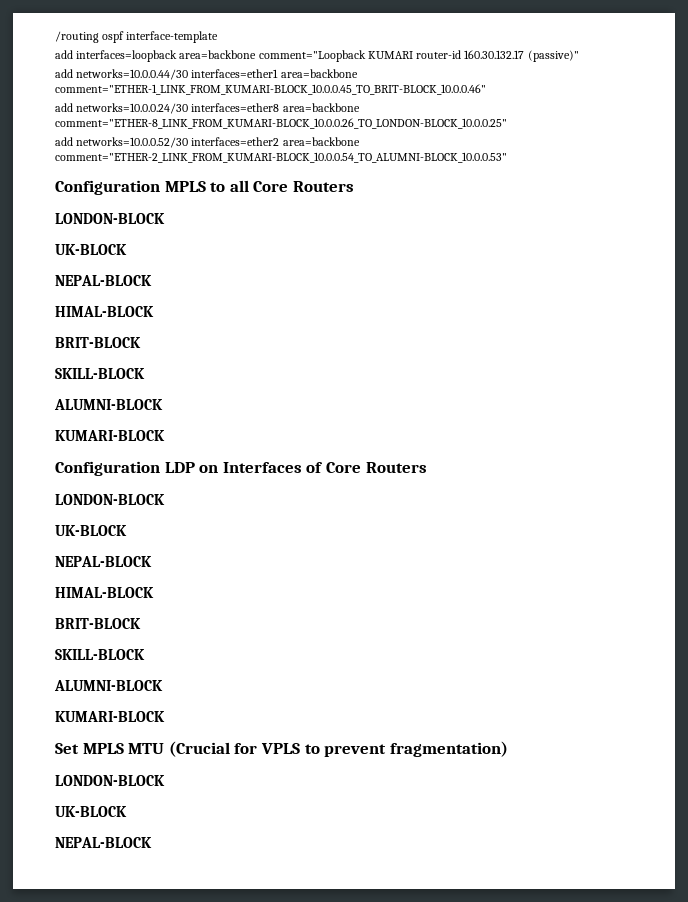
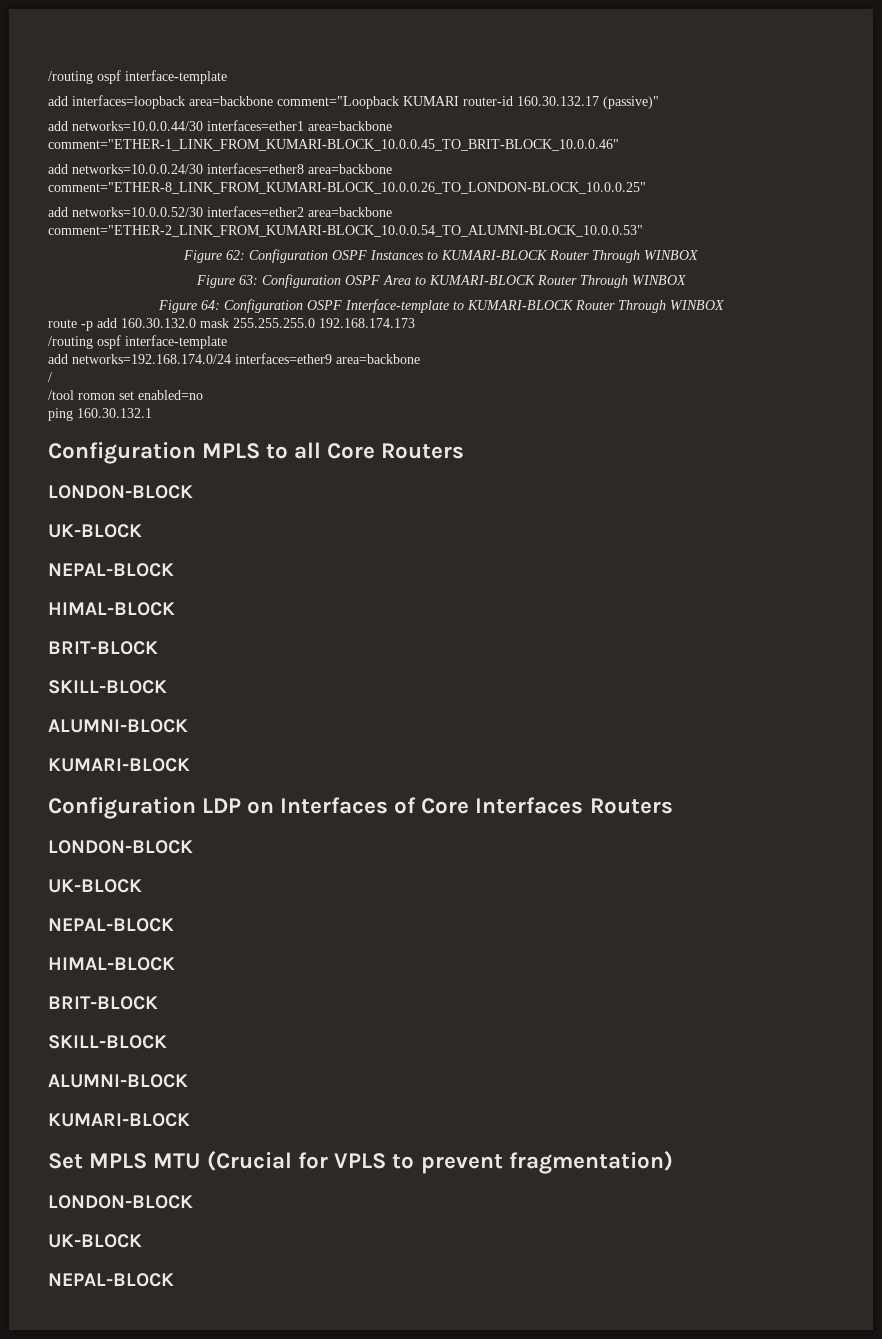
(507, 157) none -> [183,249,698,263] [195,274,686,288] [157,299,724,313] [48,318,415,331] [48,335,227,349] [48,353,420,364] [48,372,52,382] [48,390,203,400] [48,408,152,421] // Figure 62: Configuration OSPF Instances to KUMARI-BLOCK Router Through WINBOX // Figure 63: Configuration OSPF Area to KUMARI-BLOCK Router Through WINBOX // Figure 64: Configuration OSPF Interface-template to KUMARI-BLOCK Router Through WINBOX // route -p add 160.30.132.0 mask 255.255.255.0 192.168.174.173 // /routing ospf interface-template // add networks=192.168.174.0/24 interfaces=ether9 area=backbone // / // /tool romon set enabled=no // ping 160.30.132.1
(361, 467) none -> [475,797,584,814] Interfaces

